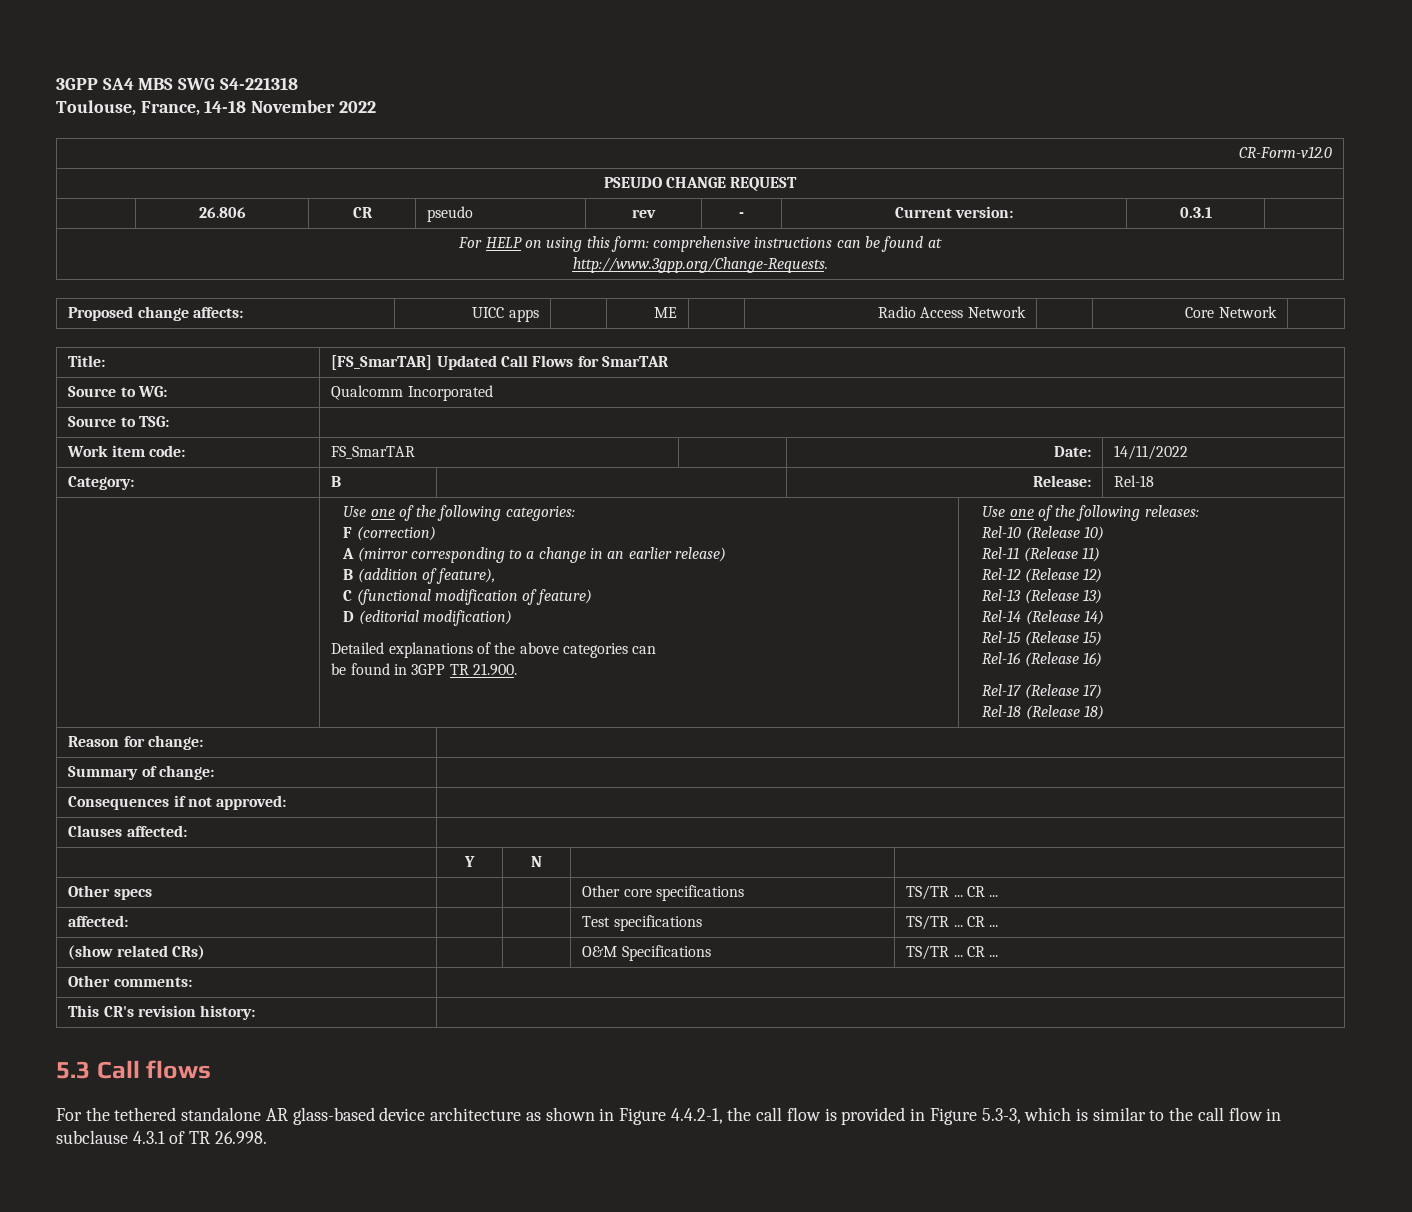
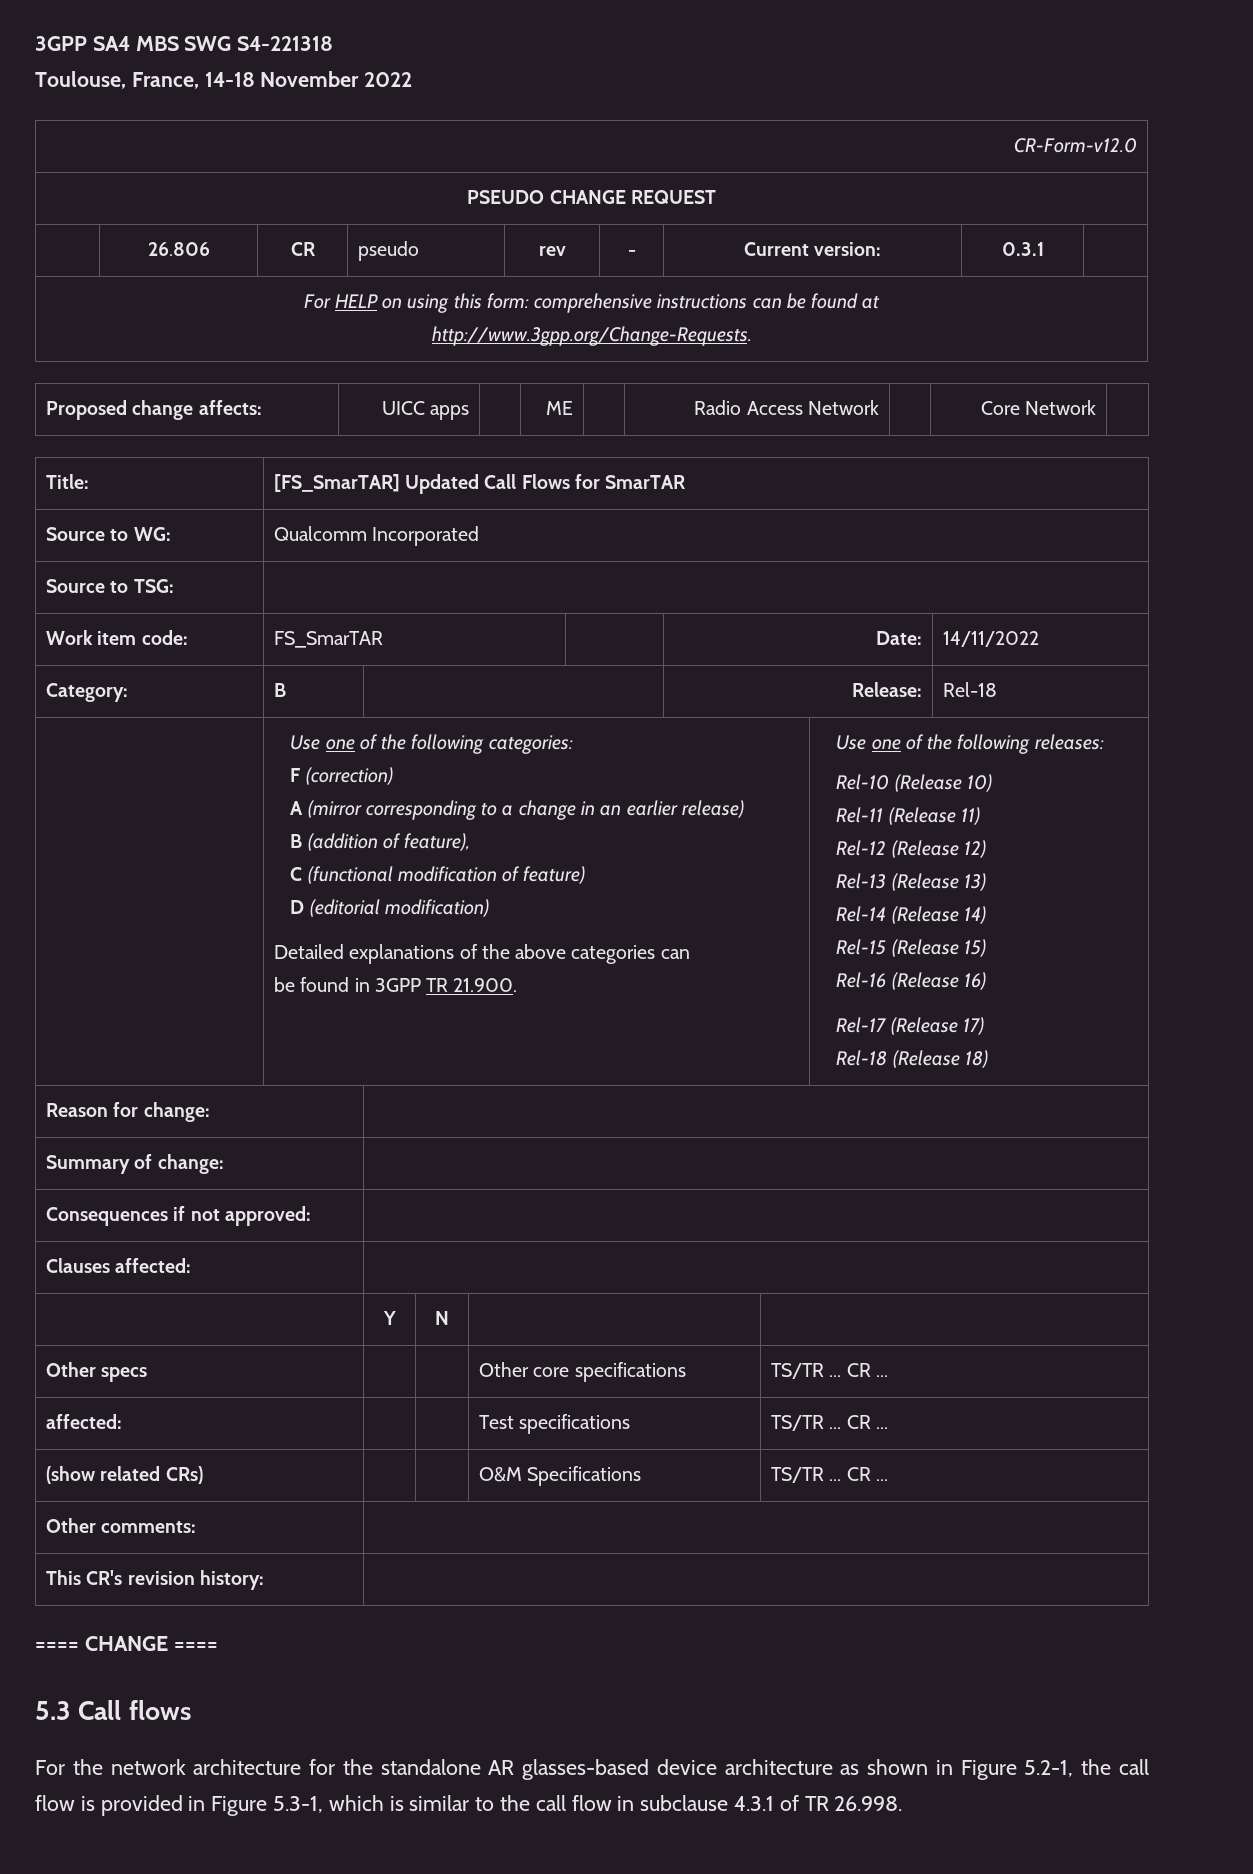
(256, 1012) none -> [35,1636,218,1651] // ==== CHANGE ====
[114,1107,177,1121] tethered -> [110,1759,373,1775] network architecture for the
[292,1107,375,1125] glass-based -> [522,1759,650,1780] glasses-based
[670,1108,723,1124] 4.4.2-1, -> [1024,1760,1074,1777] 5.2-1,
[981,1108,1021,1124] 5.3-3, -> [273,1796,324,1813] 5.3-1,

